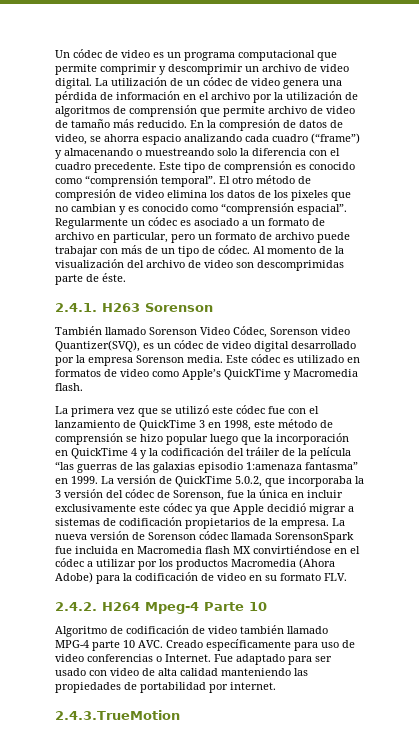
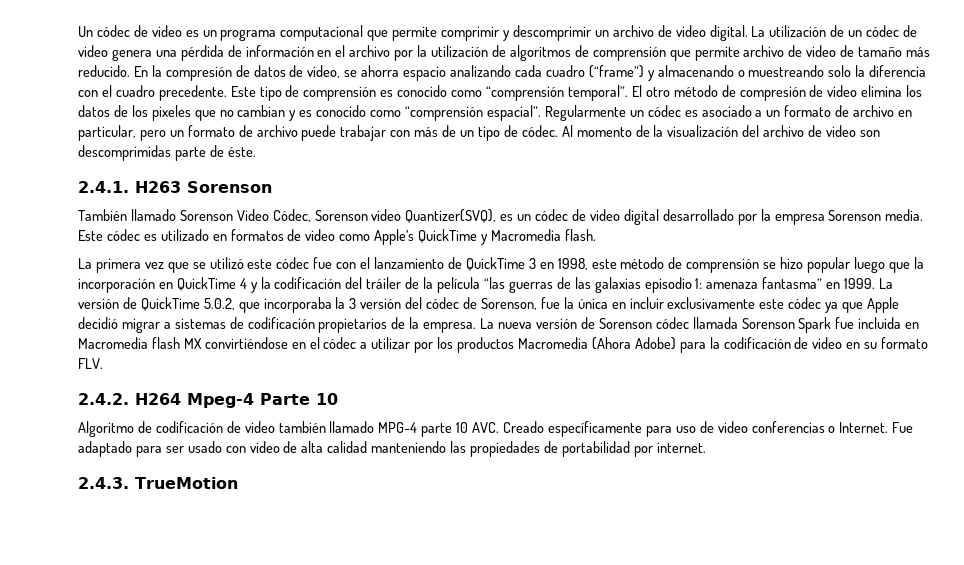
[246,462,302,470] 1:amenaza -> [695,278,759,289] 1: amenaza
[275,532,354,543] SorensonSpark -> [741,317,832,333] Sorenson Spark
[55,710,180,720] 2.4.3.TrueMotion -> [78,477,238,489] 2.4.3. TrueMotion

